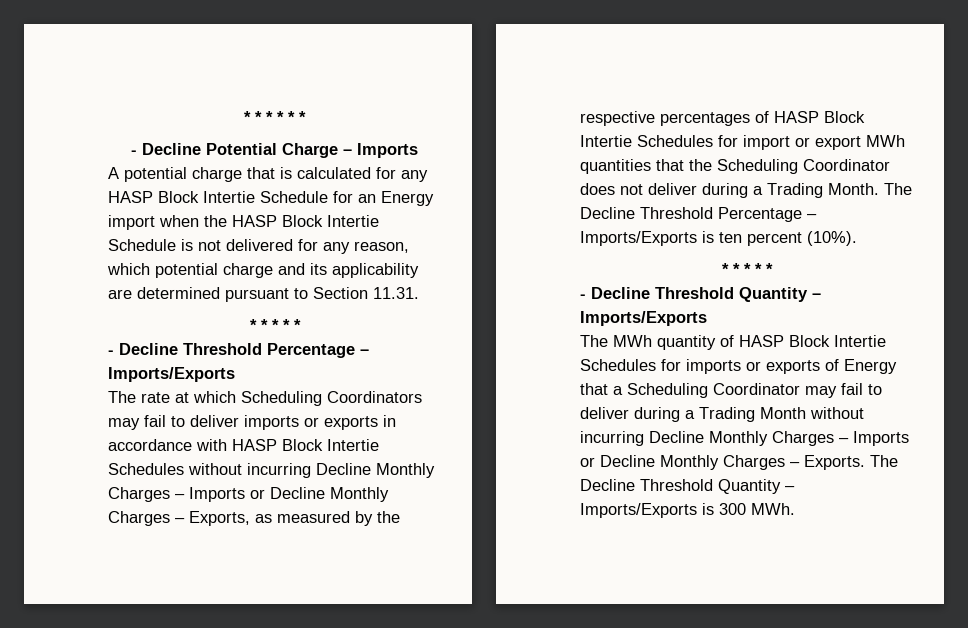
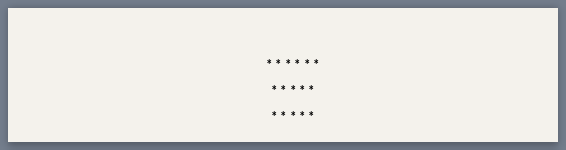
[131,143,418,158] [108,167,428,182] [108,191,434,206] [108,215,379,230] [108,239,409,254] [107,263,419,278] [108,287,419,302] [249,319,301,331] [108,343,369,358] [108,367,235,382] [108,391,422,406] [108,415,396,430] [108,439,379,451] [108,463,435,478] [108,487,389,502] [108,511,400,526] [580,111,865,126] [580,135,905,150] [580,159,890,174] [580,183,912,198] [580,207,817,222] [580,231,857,246] [721,263,773,275] [580,287,821,302] [580,311,707,326] [580,335,886,350] [580,359,897,374] [580,383,882,398] [580,407,864,422] [580,431,909,446] [580,455,898,470] [580,479,795,494] [580,503,795,518] - Decline Potential Charge – Imports // A potential charge that is calculated for any HASP Block Intertie Schedule for an Energy import when the HASP Block Intertie Schedule is not delivered for any reason, which potential charge and its applicability are determined pursuant to Section 11.31. // * * * * * // - Decline Threshold Percentage – Imports/Exports // The rate at which Scheduling Coordinators may fail to deliver imports or exports in accordance with HASP Block Intertie Schedules without incurring Decline Monthly Charges – Imports or Decline Monthly Charges – Exports, as measured by the respective percentages of HASP Block Intertie Schedules for import or export MWh quantities that the Scheduling Coordinator does not deliver during a Trading Month. The Decline Threshold Percentage – Imports/Exports is ten percent (10%). // * * * * * // - Decline Threshold Quantity – Imports/Exports // The MWh quantity of HASP Block Intertie Schedules for imports or exports of Energy that a Scheduling Coordinator may fail to deliver during a Trading Month without incurring Decline Monthly Charges – Imports or Decline Monthly Charges – Exports. The Decline Threshold Quantity – Imports/Exports is 300 MWh. -> [270,85,315,95] [270,111,315,121] * * * * * // * * * * *

